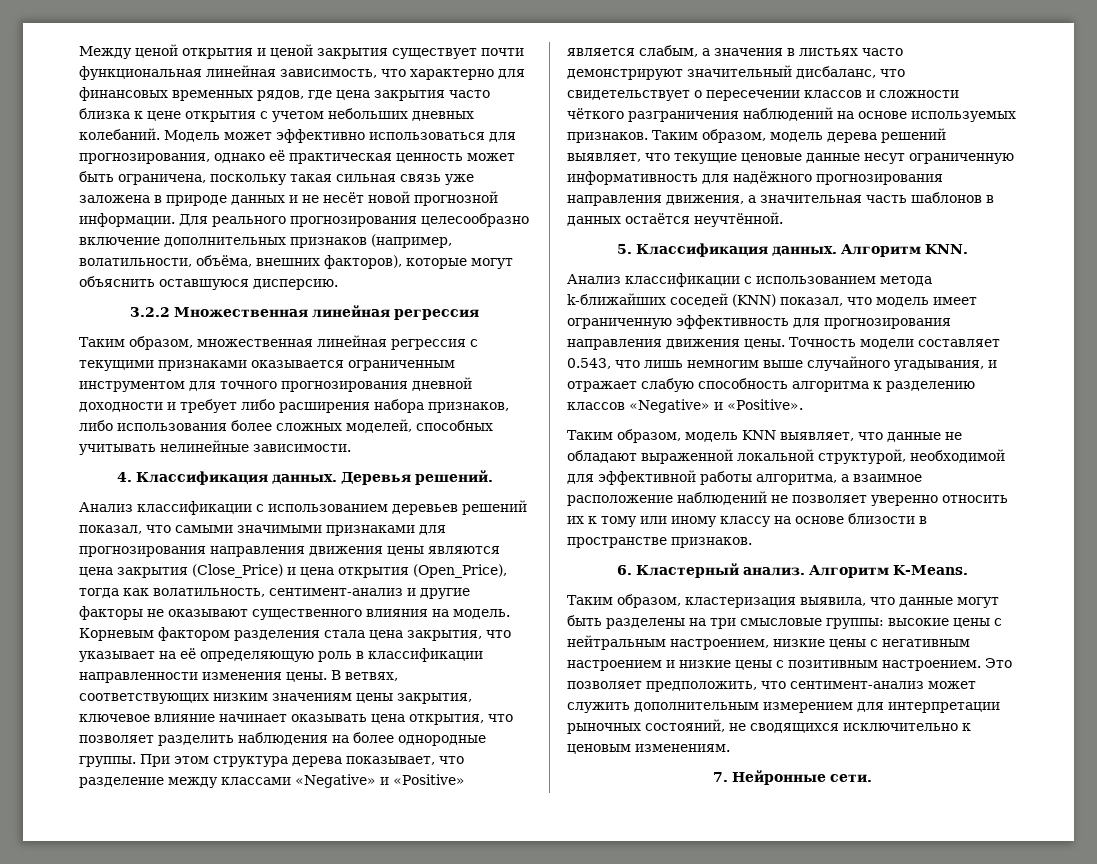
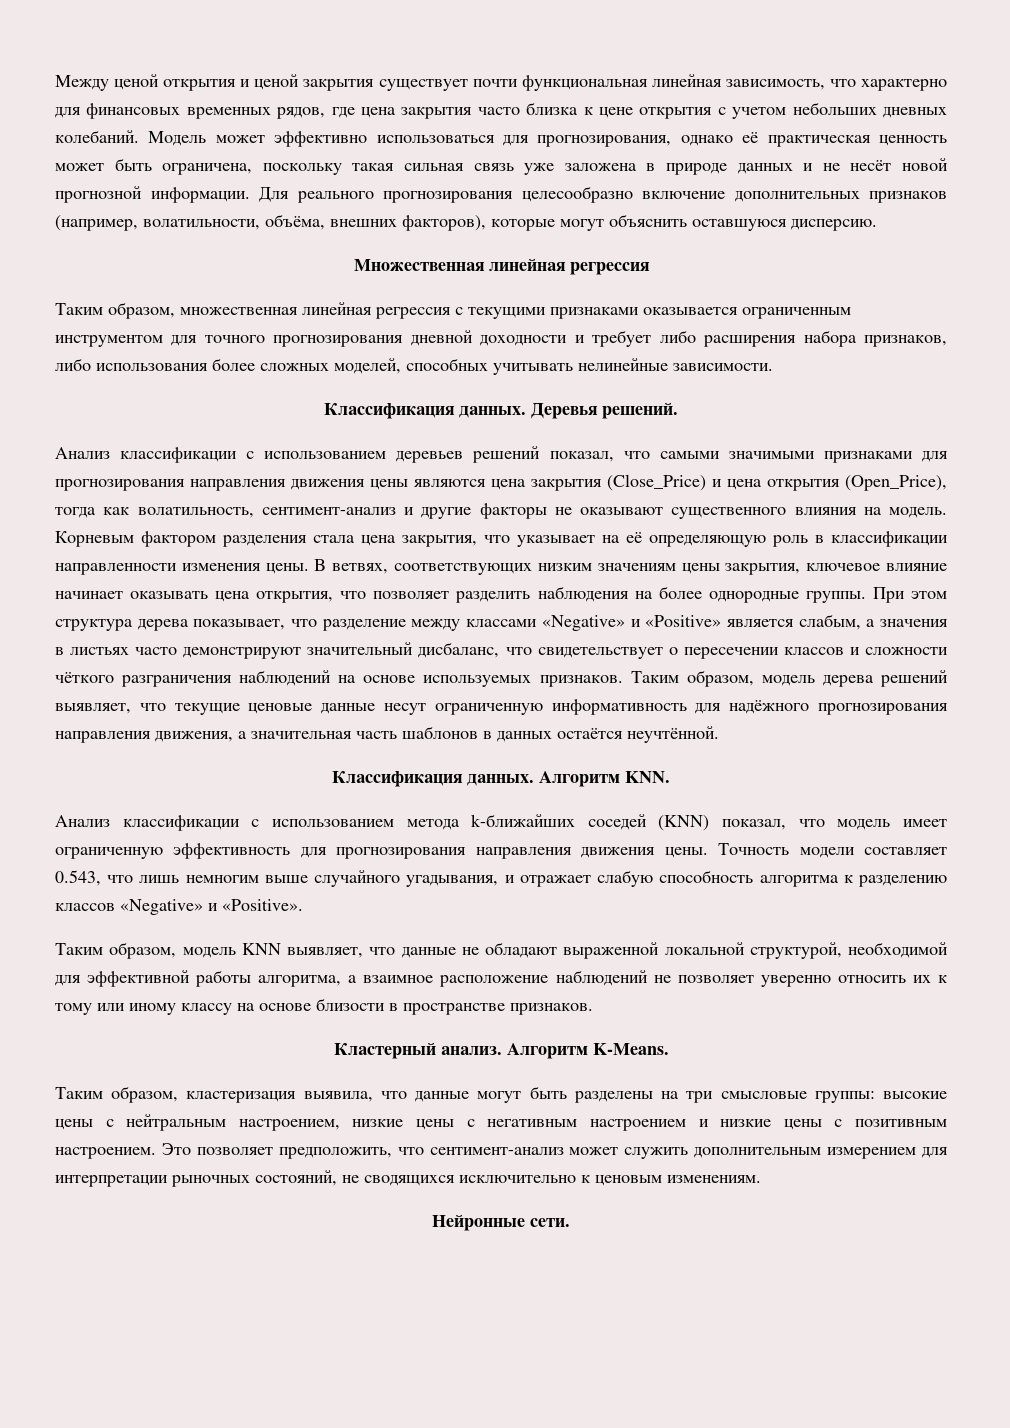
[130,307,170,317] 3.2.2 -> (877, 225) none
[116,472,132,482] 4. -> (773, 367) none
[617,244,632,254] 5. -> (719, 734) none
[617,565,633,575] 6. -> (593, 1009) none
[713,772,728,782] 7. -> (761, 1179) none

